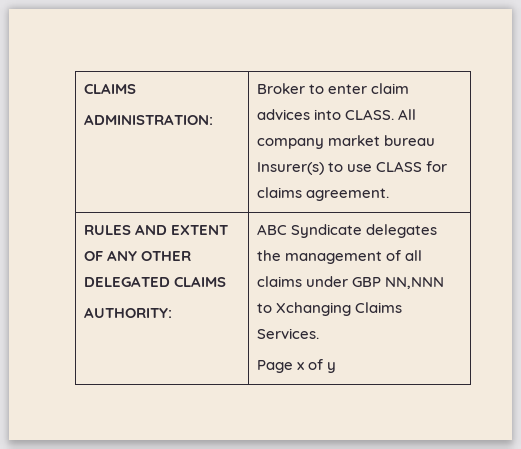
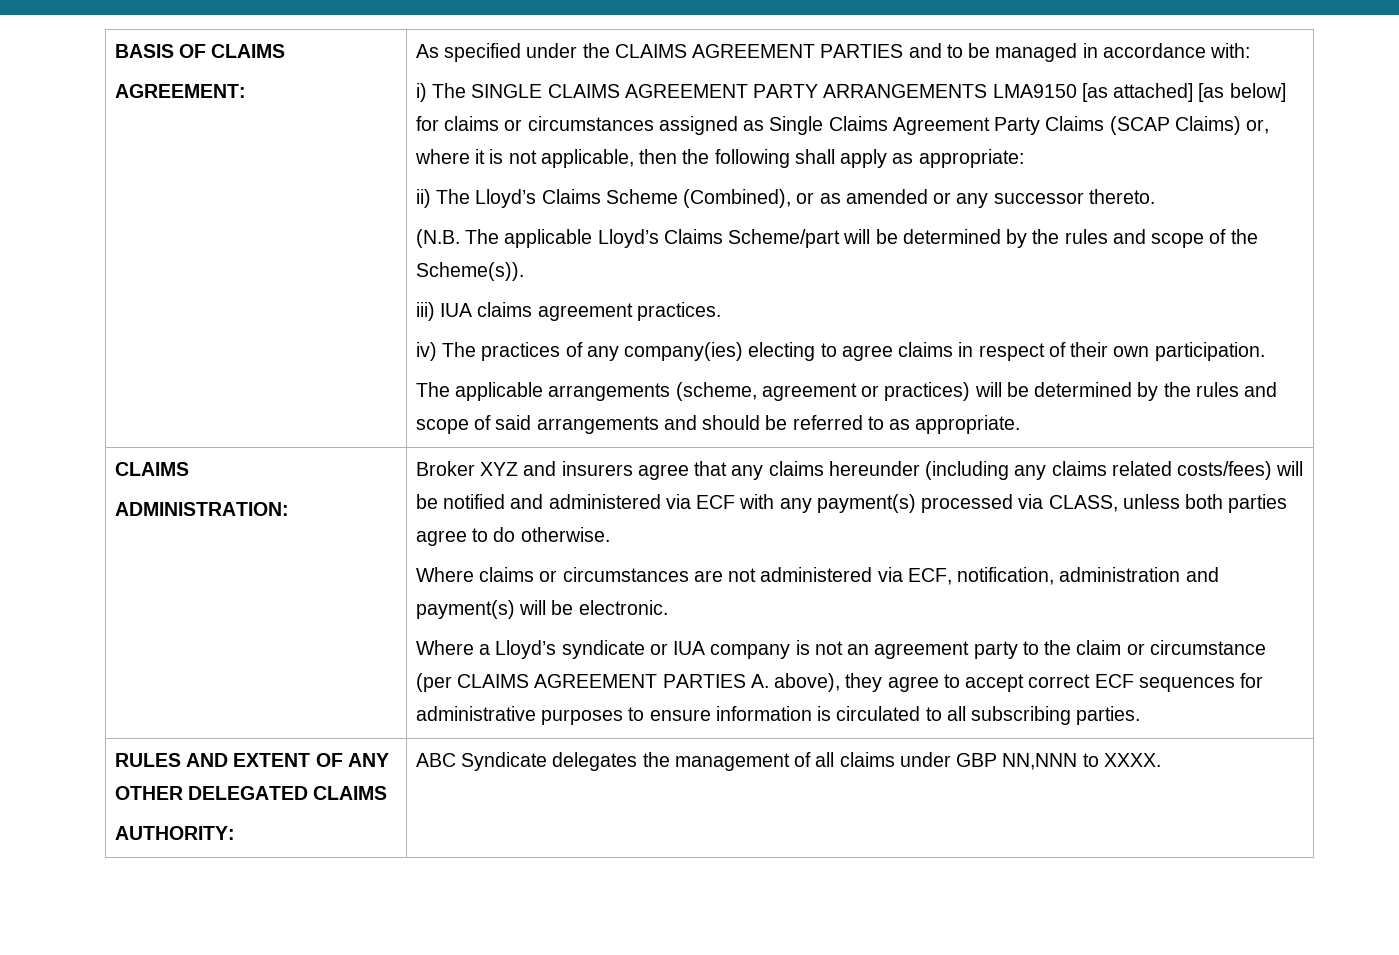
[83,83,136,94] [83,114,213,125] [256,83,409,94] [256,109,416,120] [256,135,435,149] [256,161,447,175] [256,187,389,201] CLAIMS // ADMINISTRATION: | Broker to enter claim advices into CLASS. All company market bureau Insurer(s) to use CLASS for claims agreement. -> [114,44,286,58] [114,84,246,98] [415,43,1251,62] [415,83,1286,102] [415,116,1270,135] [414,149,1024,168] [415,189,1155,208] [415,229,1258,248] [415,262,524,281] [415,302,721,321] [415,342,1265,361] [415,382,1278,401] [415,415,1021,434] [114,462,189,476] [114,502,289,516] [415,461,1304,480] [415,494,1288,513] [415,527,610,546] [415,567,1219,585] [415,600,668,619] [415,640,1266,659] [415,673,1264,692] [415,706,1141,725] BASIS OF CLAIMS // AGREEMENT: | As specified under the CLAIMS AGREEMENT PARTIES and to be managed in accordance with: // i) The SINGLE CLAIMS AGREEMENT PARTY ARRANGEMENTS LMA9150 [as attached] [as below] for claims or circumstances assigned as Single Claims Agreement Party Claims (SCAP Claims) or, where it is not applicable, then the following shall apply as appropriate: // ii) The Lloyd’s Claims Scheme (Combined), or as amended or any successor thereto. // (N.B. The applicable Lloyd’s Claims Scheme/part will be determined by the rules and scope of the Scheme(s)). // iii) IUA claims agreement practices. // iv) The practices of any company(ies) electing to agree claims in respect of their own participation. // The applicable arrangements (scheme, agreement or practices) will be determined by the rules and scope of said arrangements and should be referred to as appropriate. // CLAIMS // ADMINISTRATION: | Broker XYZ and insurers agree that any claims hereunder (including any claims related costs/fees) will be notified and administered via ECF with any payment(s) processed via CLASS, unless both parties agree to do otherwise. // Where claims or circumstances are not administered via ECF, notification, administration and payment(s) will be electronic. // Where a Lloyd’s syndicate or IUA company is not an agreement party to the claim or circumstance (per CLAIMS AGREEMENT PARTIES A. above), they agree to accept correct ECF sequences for administrative purposes to ensure information is circulated to all subscribing parties.
[275,302,402,316] [256,328,319,339] [256,359,336,373] Xchanging Claims Services. // Page x of y -> [1103,753,1161,767] XXXX.

